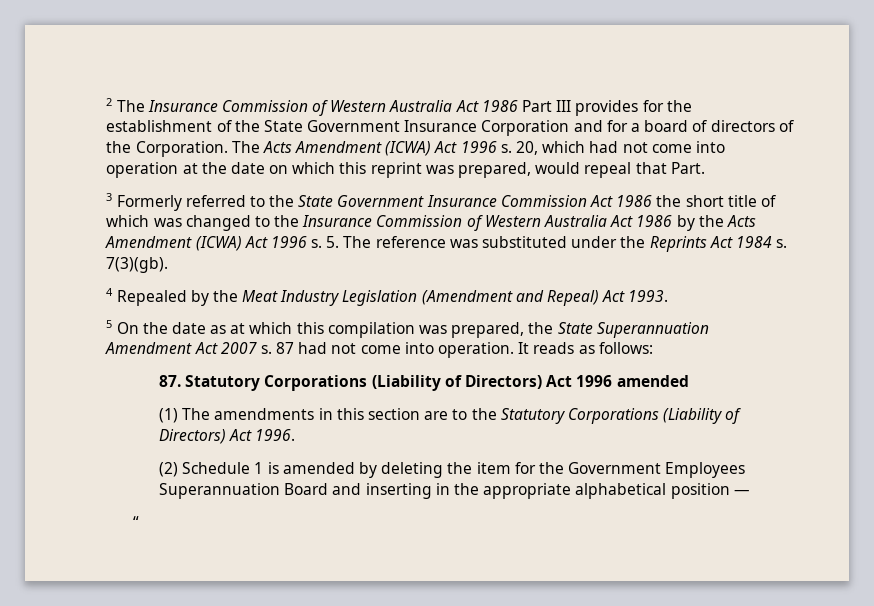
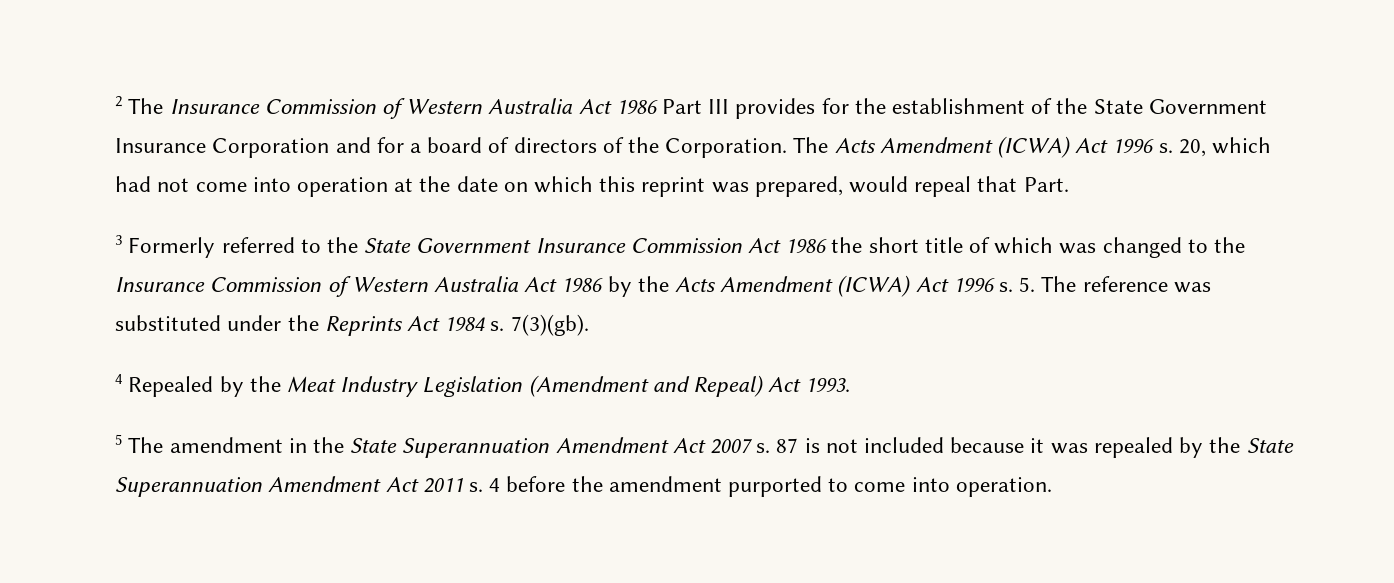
[116,322,525,338] On the date as at which this compilation was prepared, -> [128,437,307,453] The amendment in
[298,342,653,358] [159,375,689,391] [159,408,742,424] [159,429,296,444] [159,462,746,478] [159,483,750,499] [132,516,139,528] had not come into operation. It reads as follows: // 87. Statutory Corporations (Liability of Directors) Act 1996 amended // (1) The amendments in this section are to the Statutory Corporations (Liability of Directors) Act 1996. // (2) Schedule 1 is amended by deleting the item for the Government Employees Superannuation Board and inserting in the appropriate alphabetical position — // “ -> [804,437,1294,458] [115,476,1052,497] is not included because it was repealed by the State Superannuation Amendment Act 2011 s. 4 before the amendment purported to come into operation.

